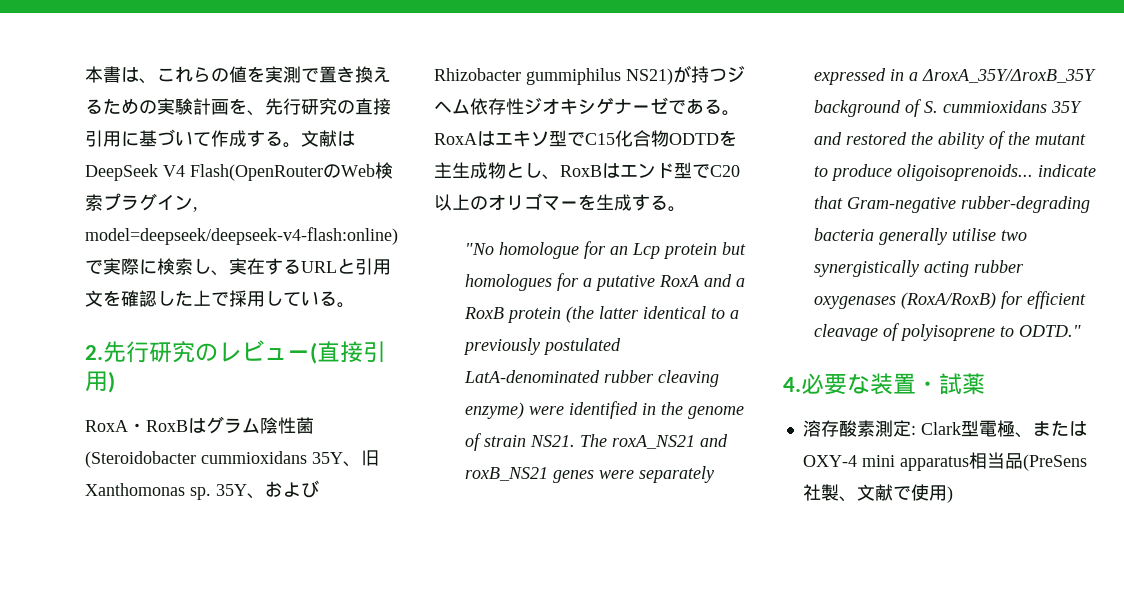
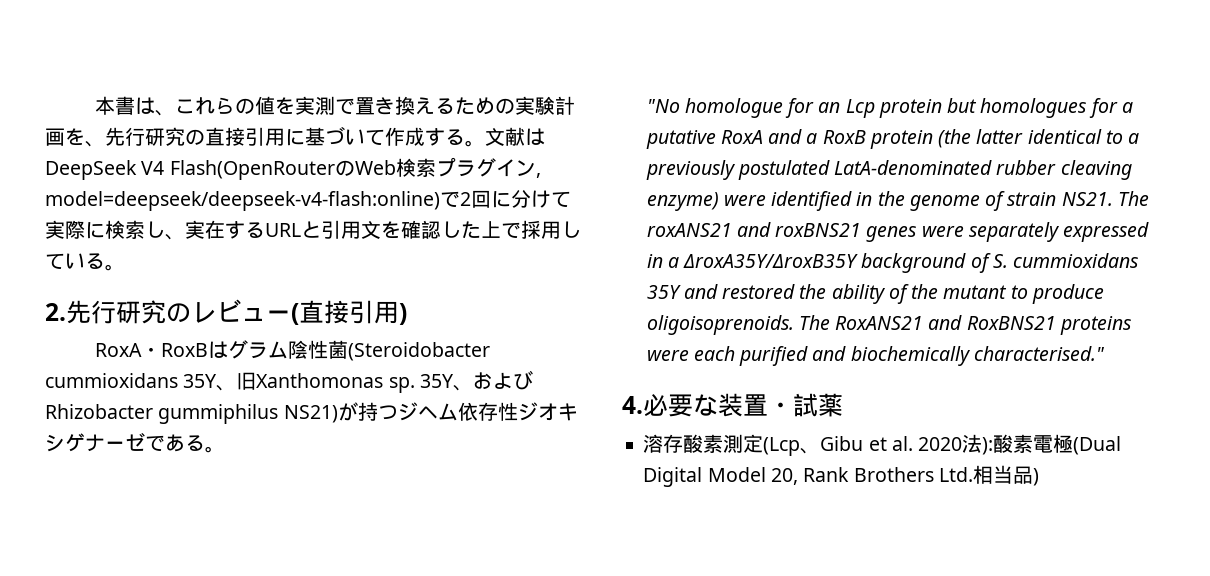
(103, 267) none -> [460,189,571,208] 2回に分けて
[434,130,737,147] [434,162,740,180] [434,193,686,212] RoxAはエキソ型でC15化合物ODTDを主生成物とし、RoxBはエンド型でC20以上のオリゴマーを生成する。 -> (225, 449) none
[612,434,729,449] [465,467,549,481] roxA_NS21 and roxB_NS21 -> [646,222,862,237] roxANS21 and roxBNS21
[922,69,1097,83] ΔroxA_35Y/ΔroxB_35Y -> [683,254,859,268] ΔroxA35Y/ΔroxB35Y
[897,164,1097,181] [814,196,1091,213] [814,228,1028,245] [814,260,1025,277] [814,291,1087,309] [814,323,1082,341] oligoisoprenoids... indicate that Gram-negative rubber-degrading bacteria generally utilise two synergistically acting rubber oxygenases (RoxA/RoxB) for efficient cleavage of polyisoprene to ODTD." -> [646,315,1132,335] [646,346,1105,366] oligoisoprenoids. The RoxANS21 and RoxBNS21 proteins were each purified and biochemically characterised."
[910,420,1087,438] [802,452,1087,471] [802,484,947,502] : Clark型電極、またはOXY-4 mini apparatus相当品(PreSens社製、文献で使用 -> [763,434,1122,456] [643,465,1033,487] (Lcp、Gibu et al. 2020法):酸素電極(Dual Digital Model 20, Rank Brothers Ltd.相当品

